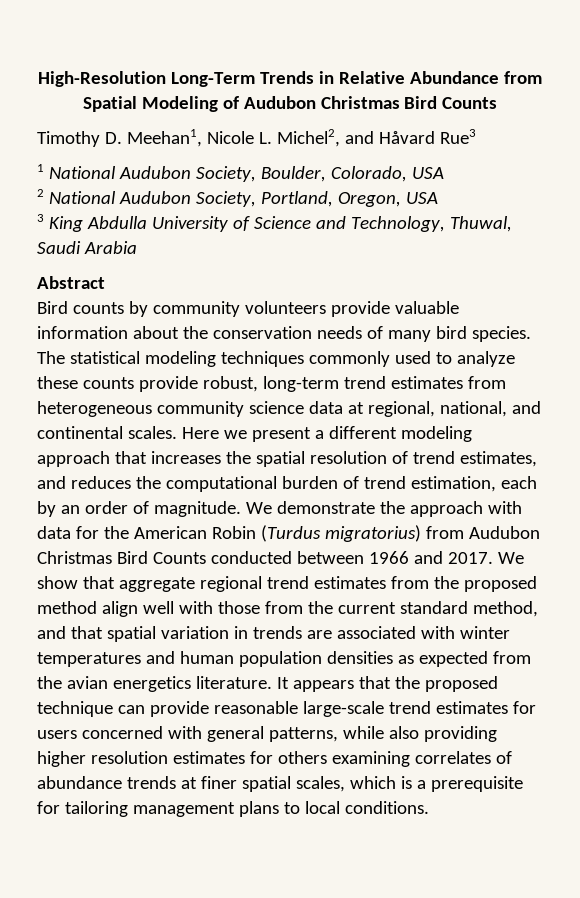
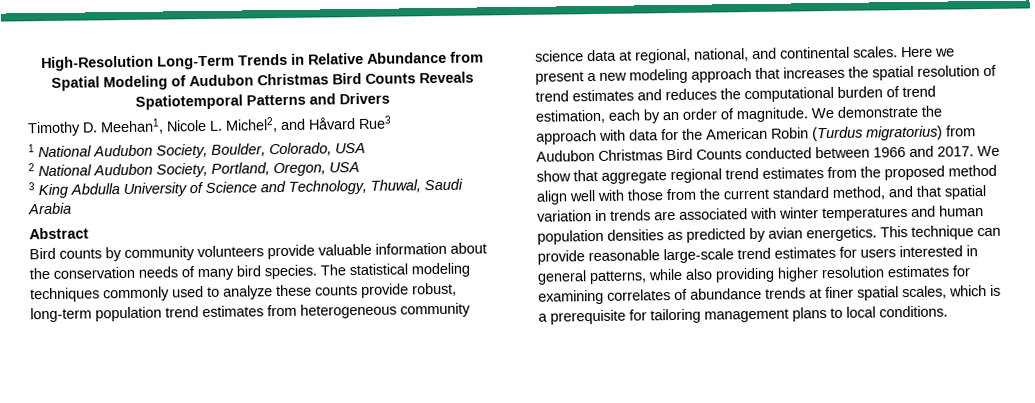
(498, 103) none -> [418,71,474,84] [134,92,390,110] Reveals Spatiotemporal Patterns and Drivers
(339, 384) none -> [95,306,162,322] population
[328,426,397,439] different -> [599,72,627,81] new
[459,451,537,467] estimates, -> [572,89,634,102] estimates
[418,651,531,667] [37,676,498,692] expected from the avian energetics literature. It appears that the proposed -> [686,226,908,243] predicted by avian energetics. This
[81,726,202,739] concerned with -> [899,245,978,258] interested in
[277,751,327,764] others -> (970, 271) none

